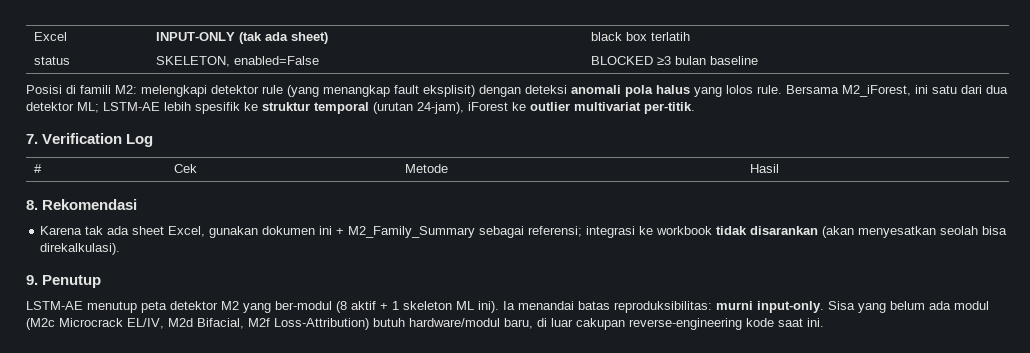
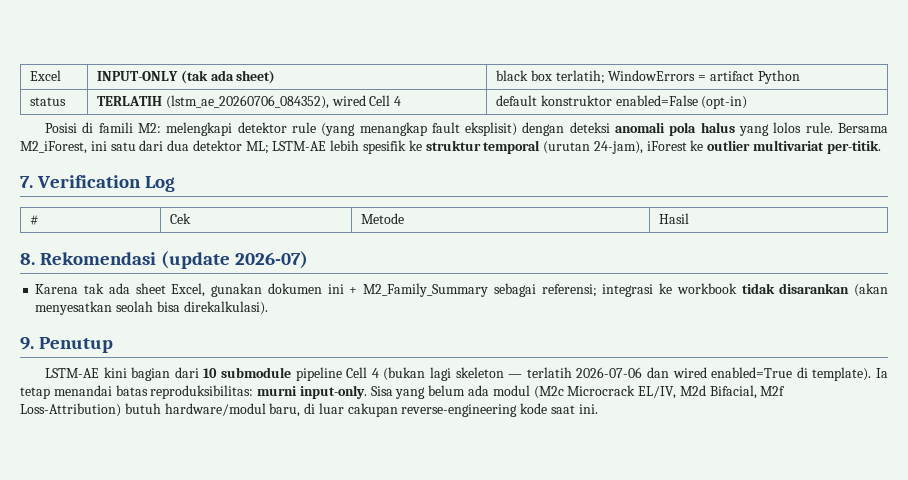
[651,32,691,41] [34,56,71,65] [156,56,320,67] [591,56,759,65] terlatih // status | SKELETON, enabled=False | BLOCKED ≥3 bulan baseline -> [555,70,800,84] [30,97,67,106] [97,95,402,109] [496,95,748,109] terlatih; WindowErrors = artifact Python // status | TERLATIH (lstm_ae_20260706_084352), wired Cell 4 | default konstruktor enabled=False (opt-in)
(138, 204) none -> [161,251,309,269] (update 2026-07)
[87,301,515,313] menutup peta detektor M2 yang ber-modul (8 aktif + 1 skeleton ML ini). Ia -> [103,367,889,381] [20,387,50,399] kini bagian dari 10 submodule pipeline Cell 4 (bukan lagi skeleton — terlatih 2026-07-06 dan wired enabled=True di template). Ia tetap

